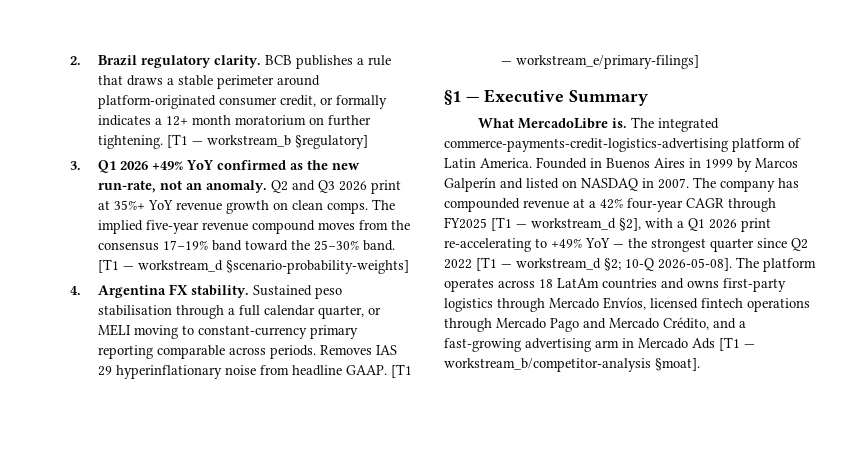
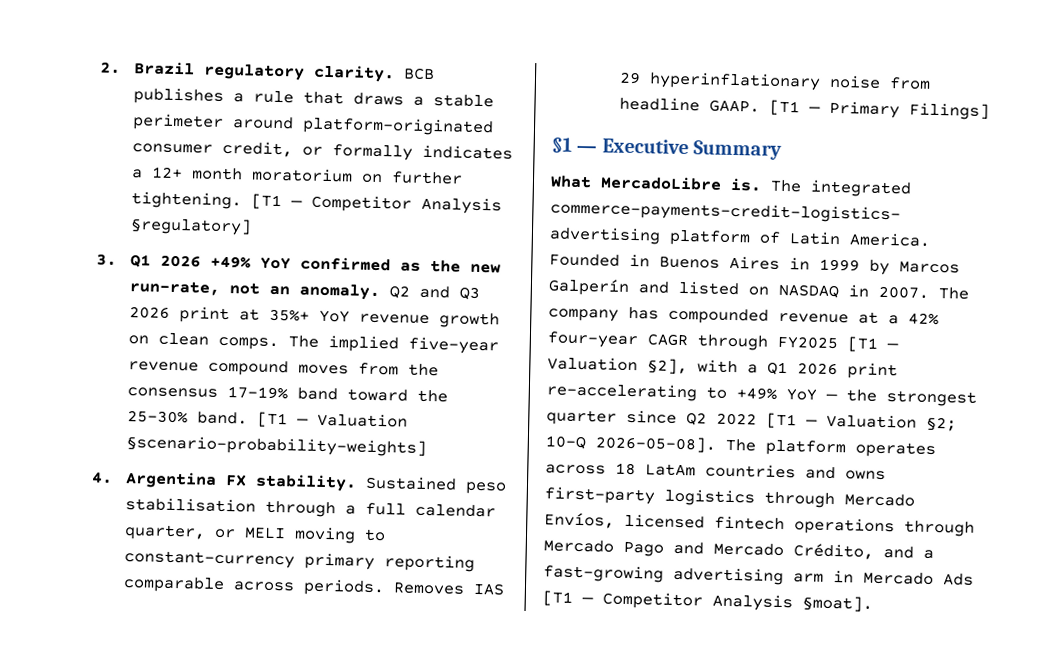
[207,135,292,147] workstream_b -> [310,194,502,215] Competitor Analysis
[138,260,224,272] workstream_d -> [316,412,408,428] Valuation
[516,55,700,69] workstream_e/primary-filings] -> [828,100,990,121] Primary Filings]
[531,218,616,230] workstream_d -> [547,356,638,372] Valuation
[516,258,601,270] workstream_d -> [826,413,917,429] Valuation
[444,358,651,372] workstream_b/competitor-analysis -> [602,591,793,612] Competitor Analysis

